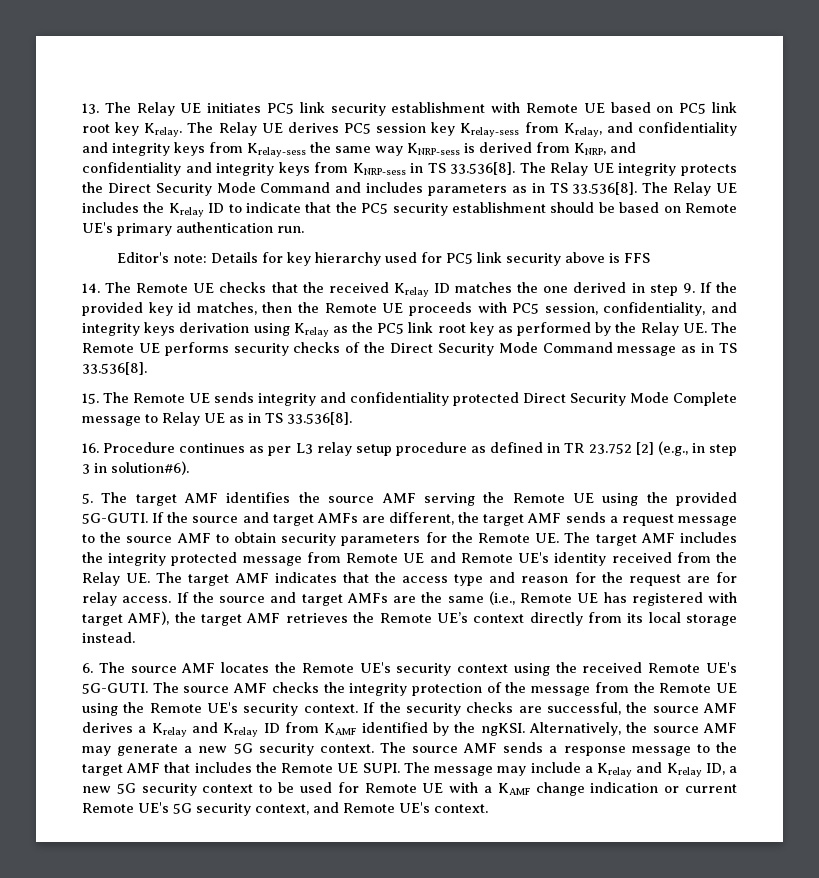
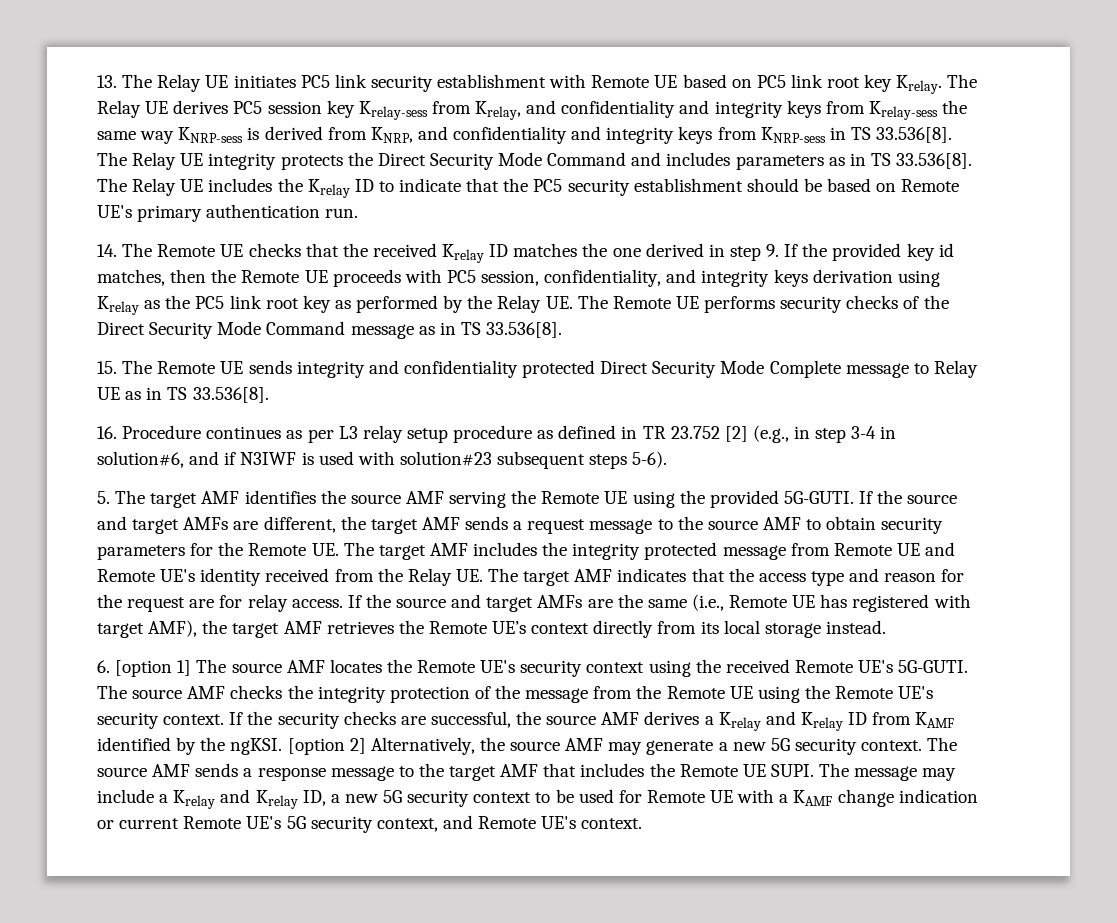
[116,252,650,266] // Editor's note: Details for key hierarchy used for PC5 link security above is FFS -> (359, 213) none
[82,461,189,475] 3 in solution#6). -> [851,426,897,439] [97,451,668,469] 3-4 in solution#6, and if N3IWF is used with solution#23 subsequent steps 5-6).
(93, 668) none -> [115,660,192,677] [option 1]
(525, 729) none -> [287,738,366,755] [option 2]

